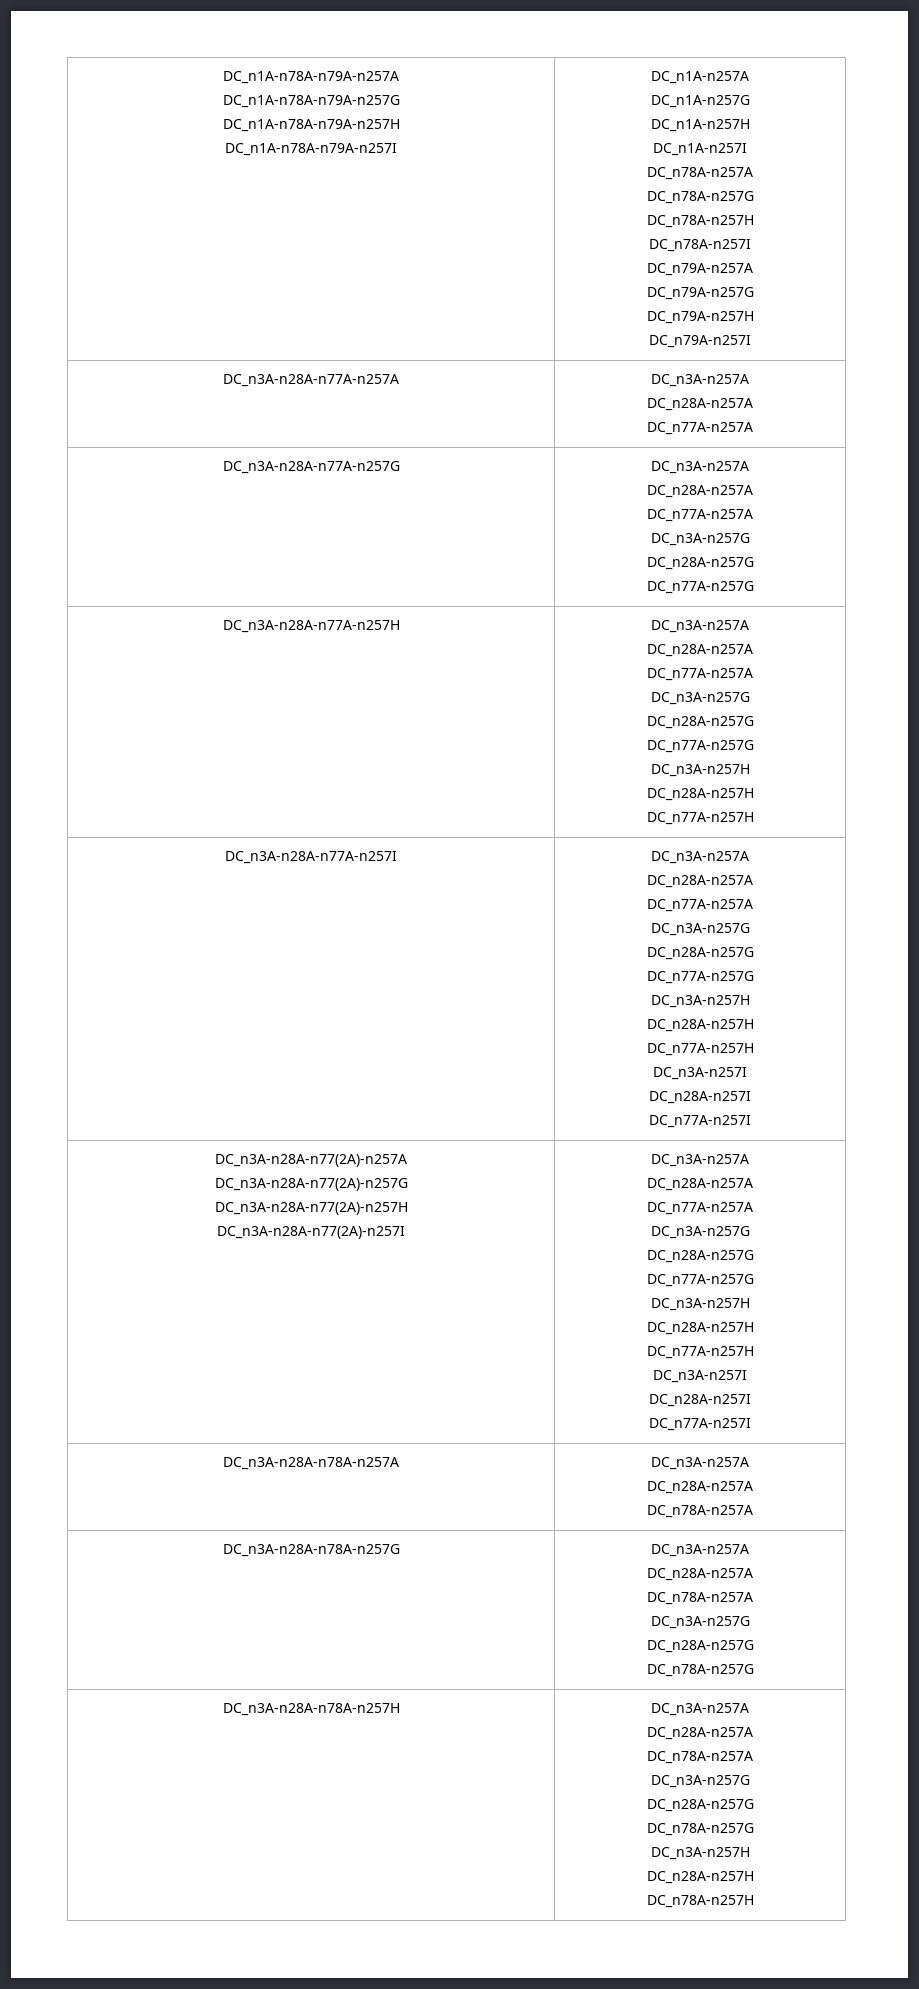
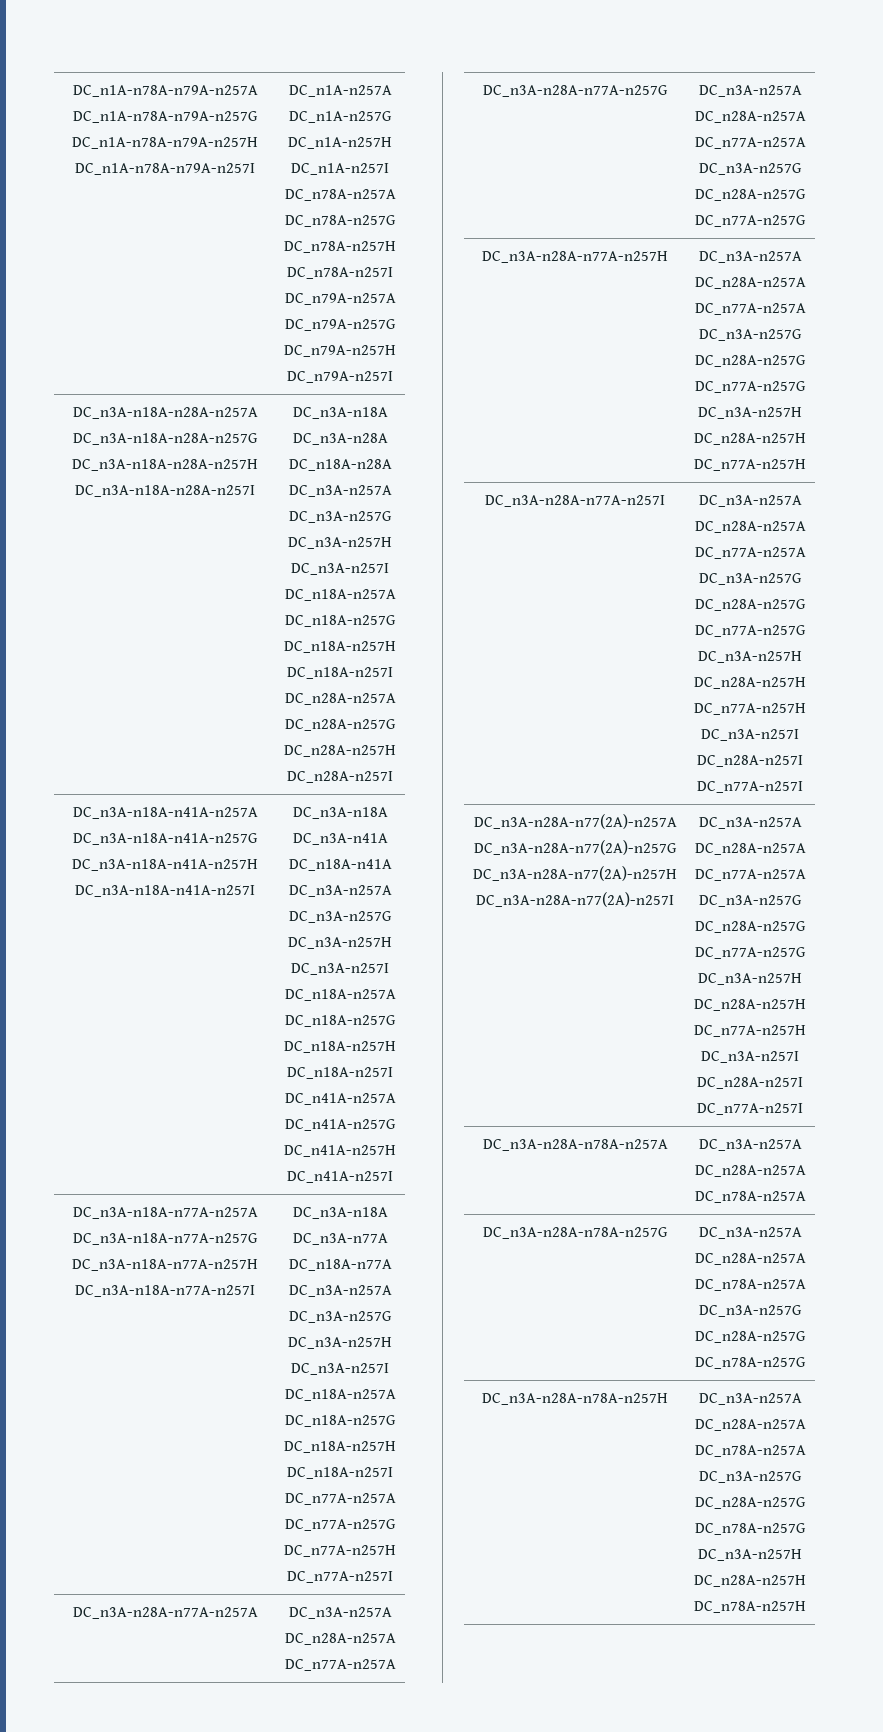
(751, 341) none -> [72,407,258,419] [73,433,258,445] [72,459,258,471] [75,485,255,497] [292,407,388,419] [292,433,388,445] [288,459,392,471] [288,485,392,497] [289,511,392,523] [288,537,392,549] [291,563,389,575] [284,589,396,601] [285,615,396,627] [284,641,396,653] [287,667,393,679] [284,693,396,705] [285,719,396,731] [284,745,396,757] [287,771,393,783] [72,807,258,819] [73,833,258,845] [72,859,258,871] [75,885,255,897] [292,807,388,819] [292,833,388,845] [288,859,392,871] [288,885,392,897] [289,911,392,923] [288,937,392,949] [291,963,389,975] [284,989,396,1001] [285,1015,396,1027] [284,1041,396,1053] [287,1067,393,1079] [284,1093,396,1105] [285,1119,396,1131] [284,1145,396,1157] [287,1171,393,1183] [72,1207,258,1219] [73,1233,258,1245] [72,1259,258,1271] [75,1285,255,1297] [292,1207,388,1219] [292,1233,388,1245] [288,1259,392,1271] [288,1285,392,1297] [289,1311,392,1323] [288,1337,392,1349] [291,1363,389,1375] [284,1389,396,1401] [285,1415,396,1427] [284,1441,396,1453] [287,1467,393,1479] [284,1493,396,1505] [285,1519,396,1531] [284,1545,396,1557] [287,1571,393,1583] // DC_n3A-n18A-n28A-n257A // DC_n3A-n18A-n28A-n257G // DC_n3A-n18A-n28A-n257H // DC_n3A-n18A-n28A-n257I | DC_n3A-n18A // DC_n3A-n28A // DC_n18A-n28A // DC_n3A-n257A // DC_n3A-n257G // DC_n3A-n257H // DC_n3A-n257I // DC_n18A-n257A // DC_n18A-n257G // DC_n18A-n257H // DC_n18A-n257I // DC_n28A-n257A // DC_n28A-n257G // DC_n28A-n257H // DC_n28A-n257I // DC_n3A-n18A-n41A-n257A // DC_n3A-n18A-n41A-n257G // DC_n3A-n18A-n41A-n257H // DC_n3A-n18A-n41A-n257I | DC_n3A-n18A // DC_n3A-n41A // DC_n18A-n41A // DC_n3A-n257A // DC_n3A-n257G // DC_n3A-n257H // DC_n3A-n257I // DC_n18A-n257A // DC_n18A-n257G // DC_n18A-n257H // DC_n18A-n257I // DC_n41A-n257A // DC_n41A-n257G // DC_n41A-n257H // DC_n41A-n257I // DC_n3A-n18A-n77A-n257A // DC_n3A-n18A-n77A-n257G // DC_n3A-n18A-n77A-n257H // DC_n3A-n18A-n77A-n257I | DC_n3A-n18A // DC_n3A-n77A // DC_n18A-n77A // DC_n3A-n257A // DC_n3A-n257G // DC_n3A-n257H // DC_n3A-n257I // DC_n18A-n257A // DC_n18A-n257G // DC_n18A-n257H // DC_n18A-n257I // DC_n77A-n257A // DC_n77A-n257G // DC_n77A-n257H // DC_n77A-n257I

